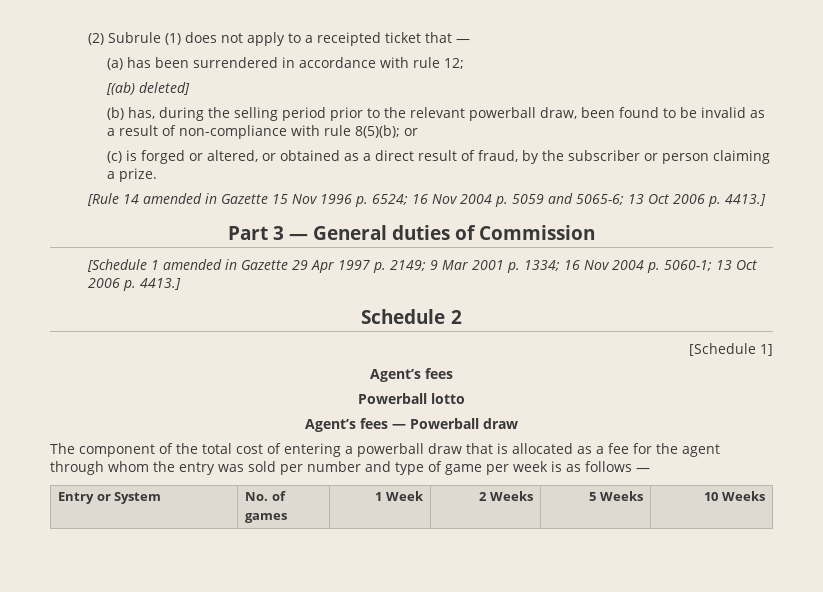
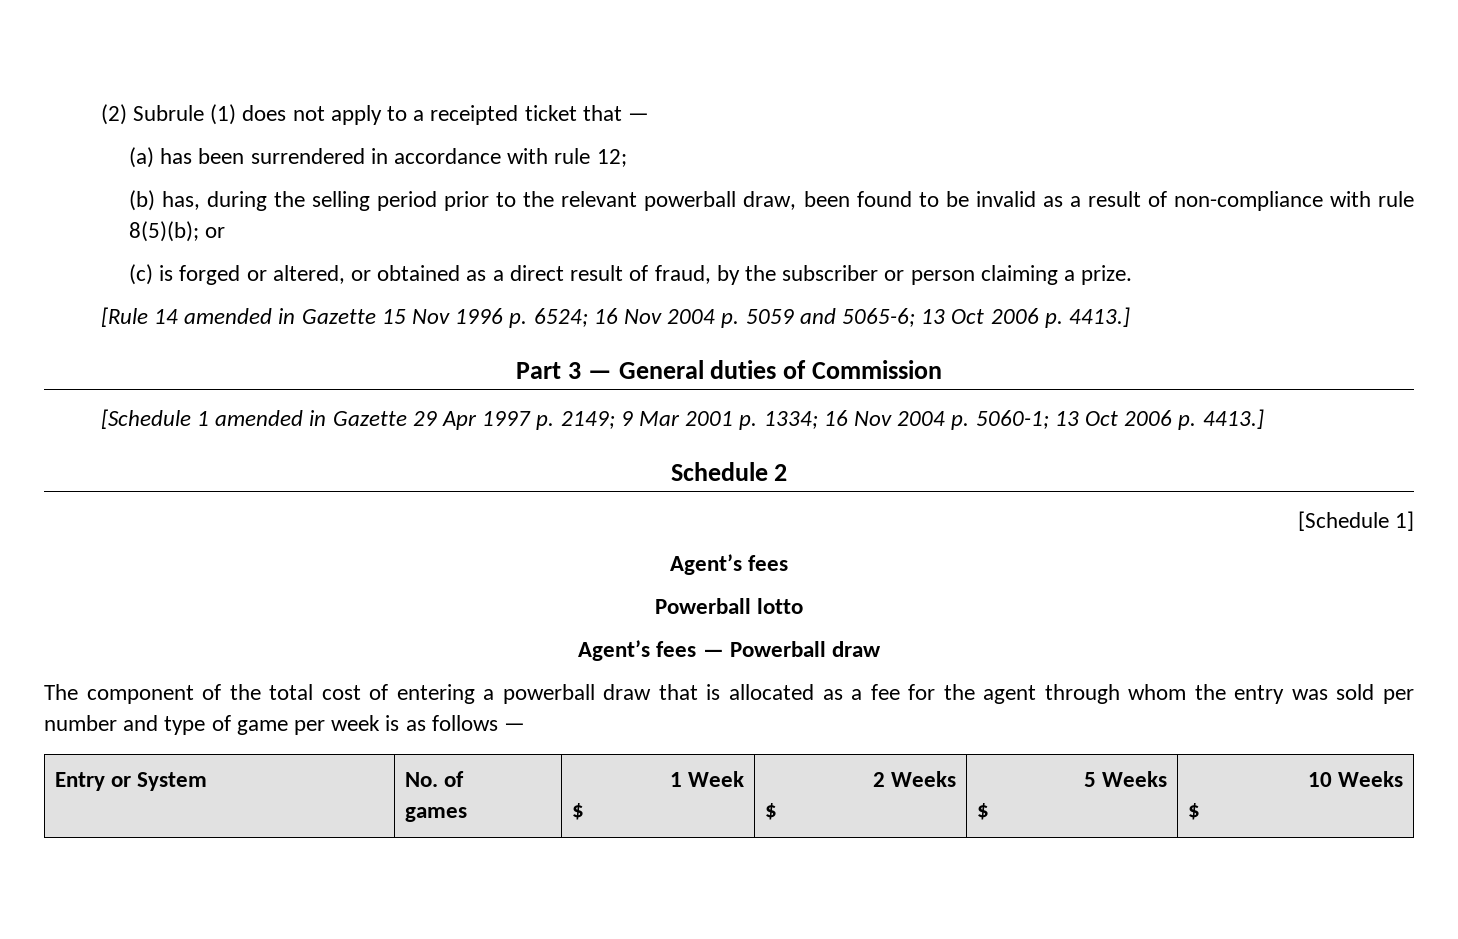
[105,82,190,95] // [(ab) deleted] -> (627, 158) none
(424, 496) none -> [571,803,584,820] // $
(533, 496) none -> [764,803,777,820] // $
(643, 496) none -> [976,803,989,820] // $
(765, 496) none -> [1187,803,1200,820] // $

